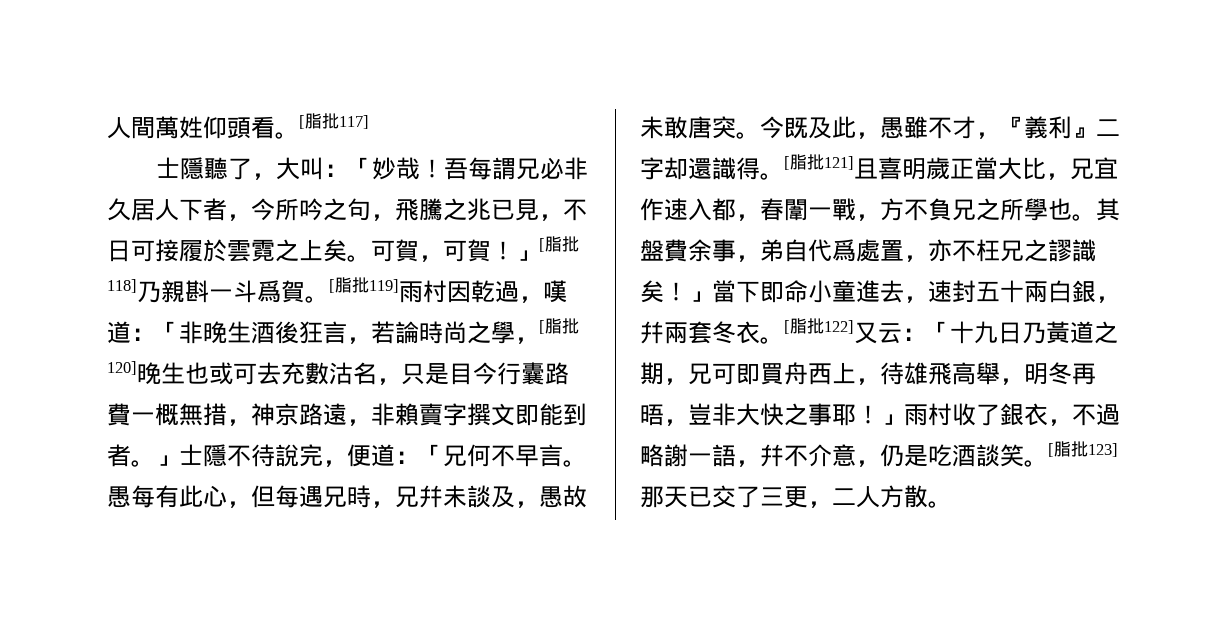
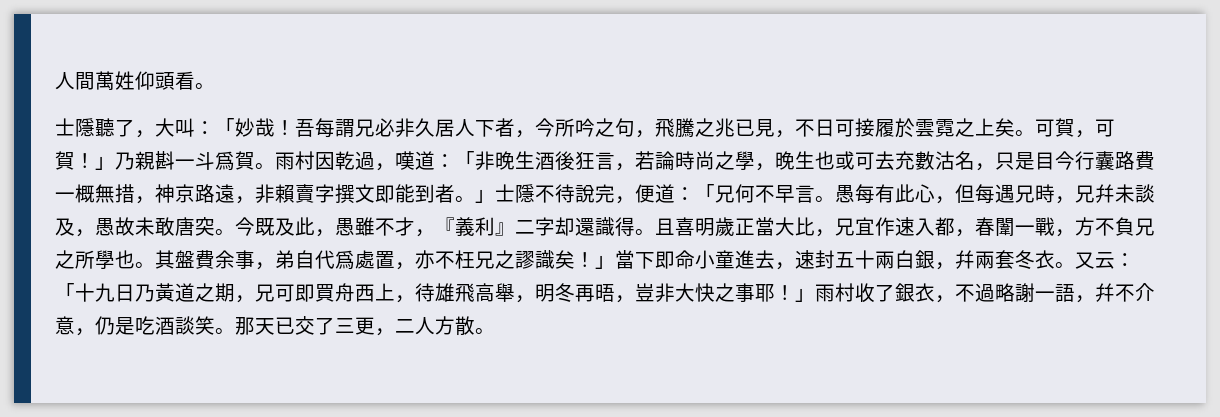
[299,113,369,129] [脂批117] -> (215, 86) none
[539,236,579,252] [107,279,137,293] [脂批118] -> (115, 163) none
[329,277,399,293] [脂批119] -> (275, 166) none
[539,318,579,334] [107,361,137,375] [脂批120] -> (775, 167) none
[784,154,854,170] [脂批121] -> (655, 232) none
[784,318,854,334] [脂批122] -> (1075, 265) none
[1048,441,1118,457] [脂批123] -> (235, 331) none

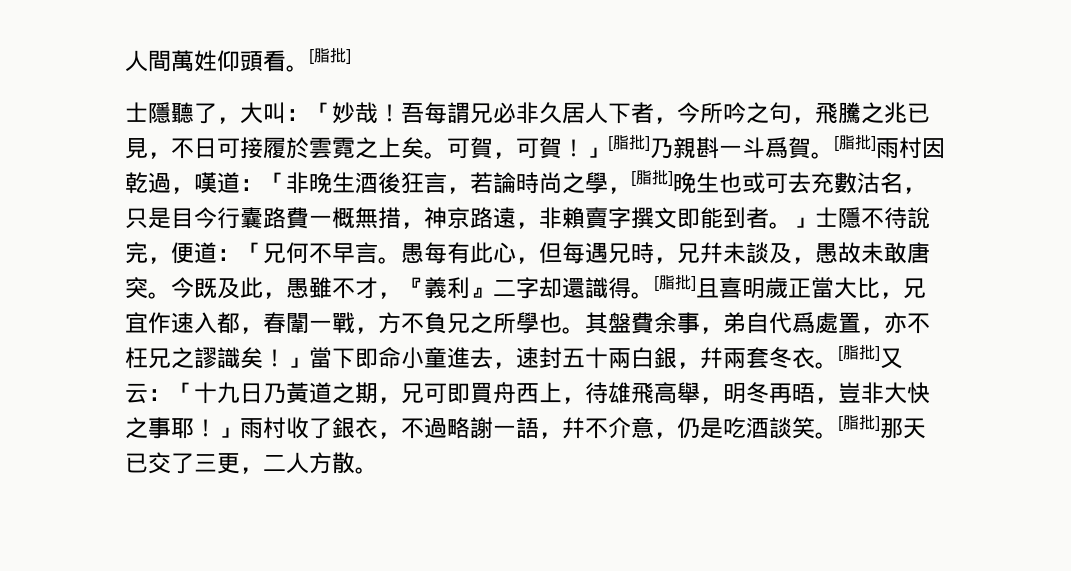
(215, 86) none -> [309,48,351,64] [脂批]
(115, 163) none -> [608,135,650,151] [脂批]
(275, 166) none -> [834,135,876,151] [脂批]
(775, 167) none -> [631,170,673,186] [脂批]
(655, 232) none -> [654,275,696,291] [脂批]
(1075, 265) none -> [838,345,880,361] [脂批]
(235, 331) none -> [838,415,880,431] [脂批]

